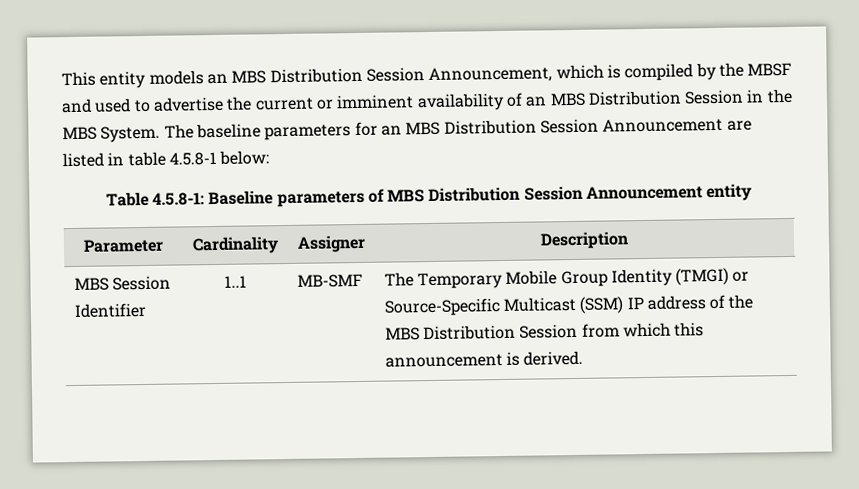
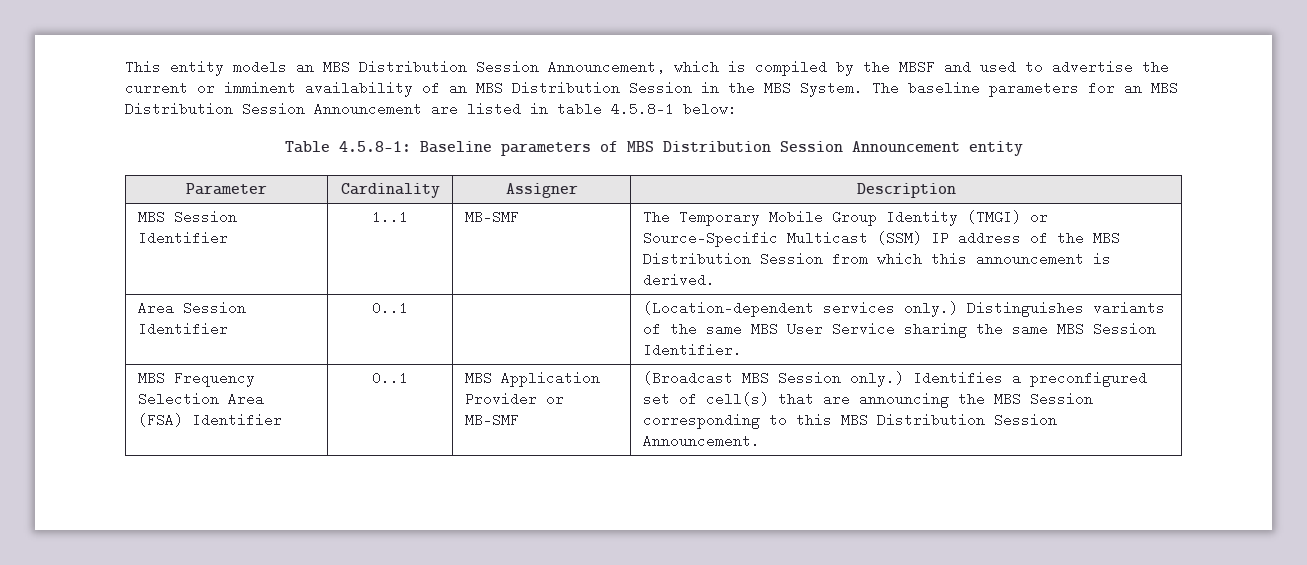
(584, 358) none -> [137,301,246,315] [137,322,228,336] [372,301,408,315] [642,301,1165,317] [642,322,1156,338] [642,343,742,357] [137,371,255,387] [137,392,264,406] [137,413,282,427] [372,371,408,385] [464,371,600,387] [464,392,564,406] [464,413,519,427] [642,371,1147,387] [642,392,1093,408] [642,413,1057,429] [642,434,760,448] // Area Session Identifier | 0..1 | | (Location-dependent services only.) Distinguishes variants of the same MBS User Service sharing the same MBS Session Identifier. // MBS Frequency Selection Area (FSA) Identifier | 0..1 | MBS Application Provider or MB-SMF | (Broadcast MBS Session only.) Identifies a preconfigured set of cell(s) that are announcing the MBS Session corresponding to this MBS Distribution Session Announcement.

